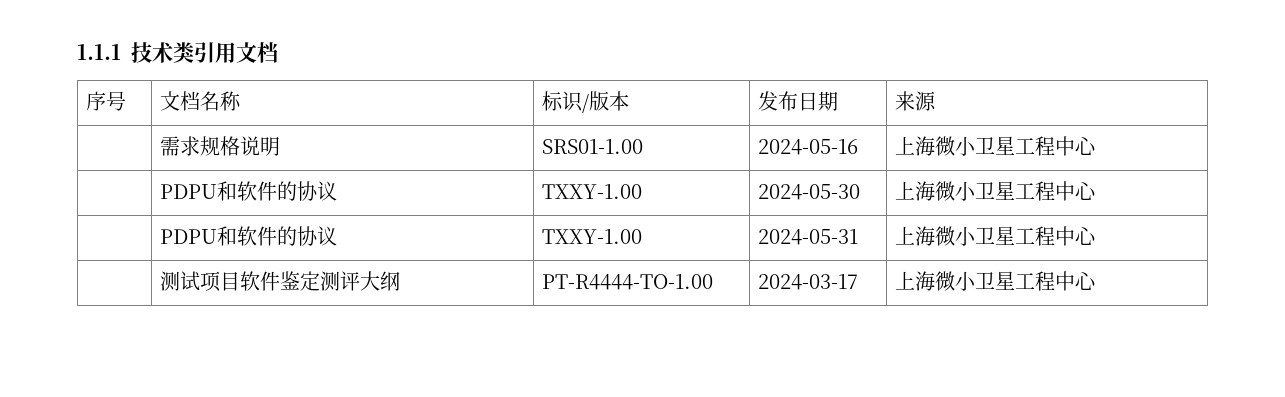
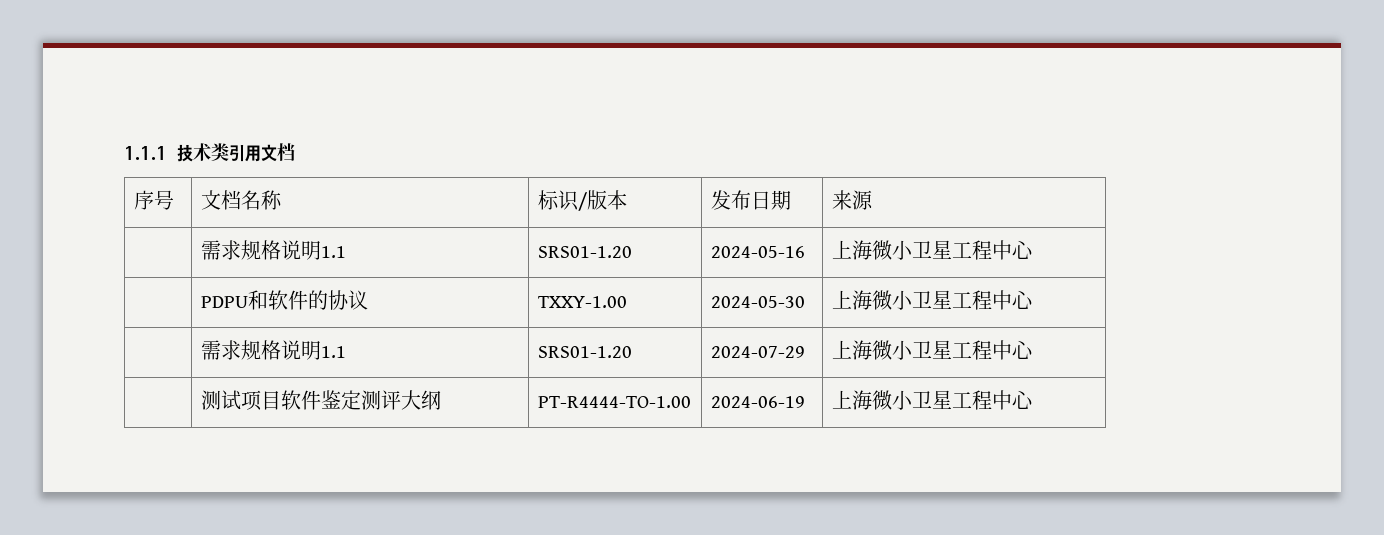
[541,139,643,154] | SRS01-1.00 -> [320,246,346,258] [537,246,632,258] 1.1 | SRS01-1.20
[159,226,337,246] [541,229,642,244] [757,229,858,245] PDPU和软件的协议 | TXXY-1.00 | 2024-05-31 -> [200,340,346,360] [537,346,632,358] [710,346,805,358] 需求规格说明1.1 | SRS01-1.20 | 2024-07-29
[757,274,858,290] 2024-03-17 -> [710,396,805,408] 2024-06-19

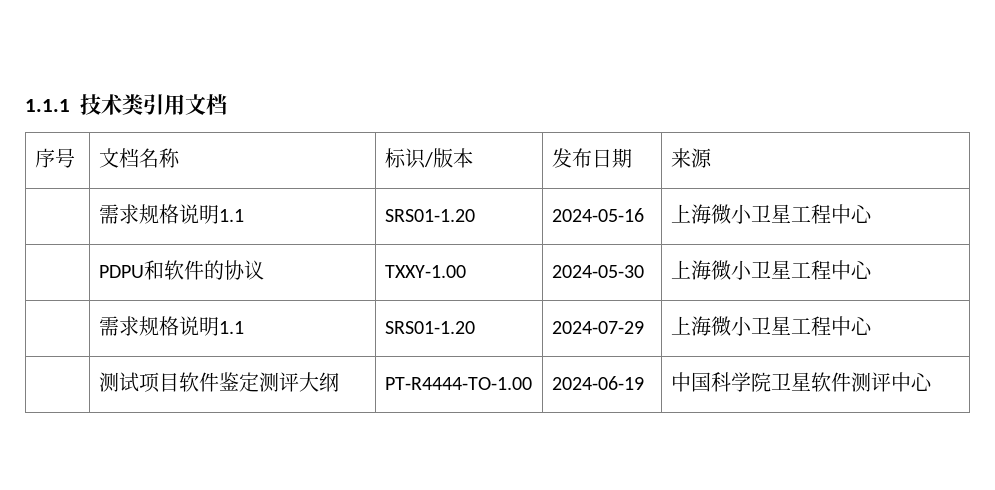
[831,390,992,410] 上海微小卫星工程 -> [670,372,891,392] 中国科学院卫星软件测评

